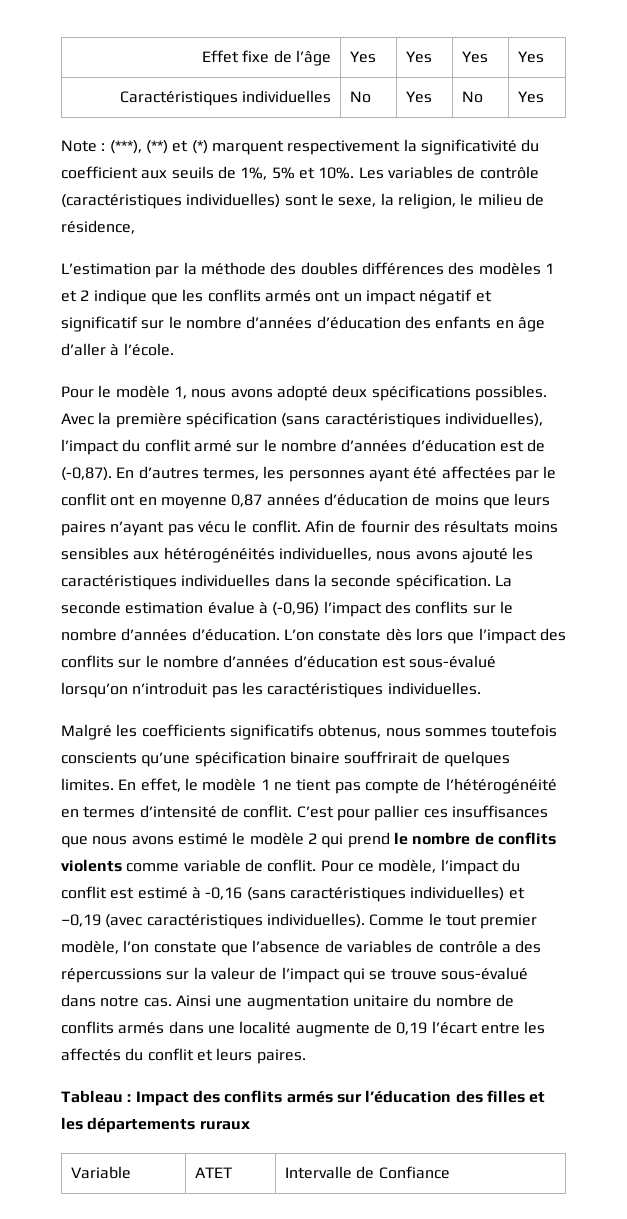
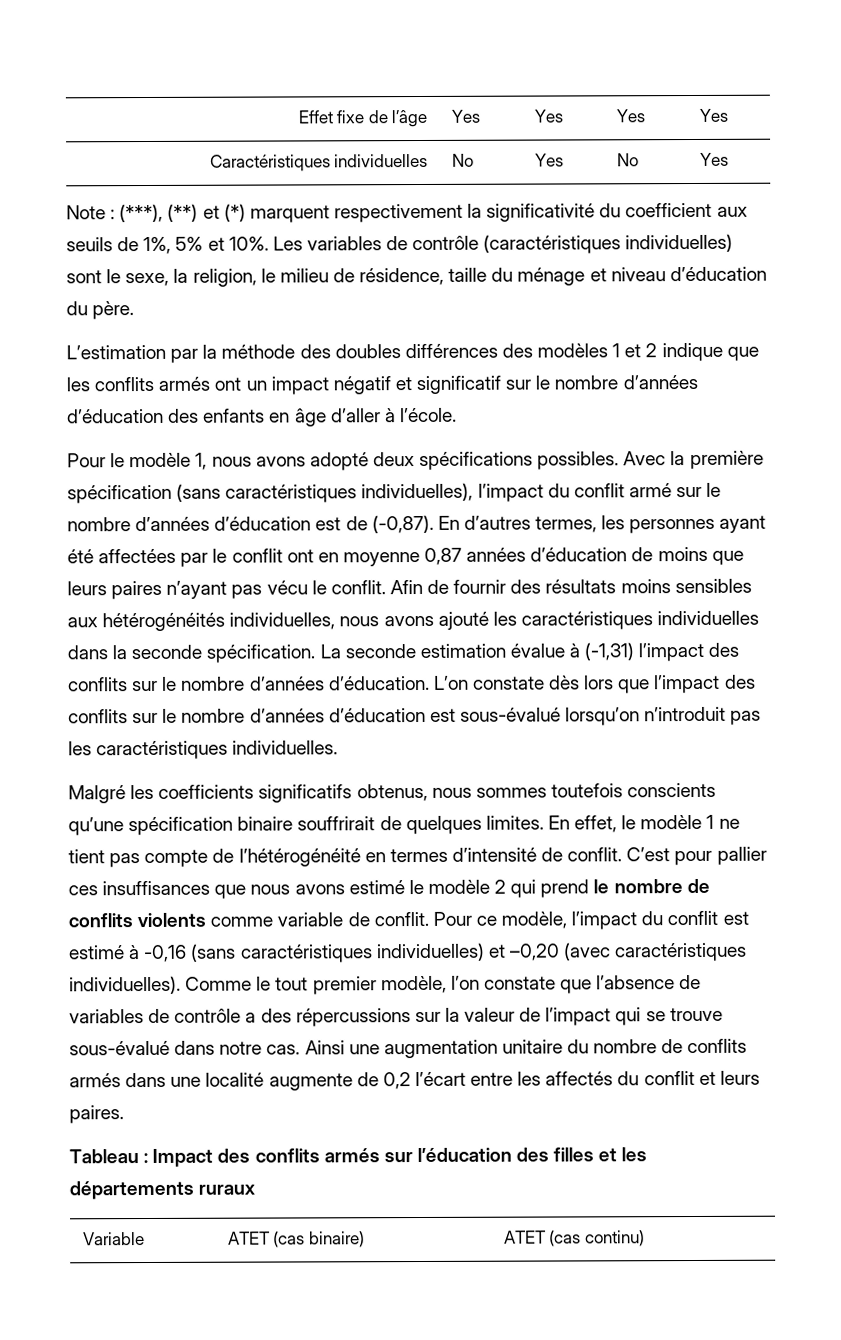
(135, 227) none -> [448,266,767,286] [66,301,135,320] taille du ménage et niveau d’éducation du père.
[272,602,320,616] (-0,96) -> [584,642,635,661] (-1,31)
[61,914,101,927] –0,19 -> [509,943,560,961] –0,20
[396,1022,428,1035] 0,19 -> [382,1072,411,1090] 0,2
[285,1166,450,1179] | Intervalle de Confiance -> [273,1231,365,1248] [503,1230,645,1247] (cas binaire) | ATET (cas continu)

